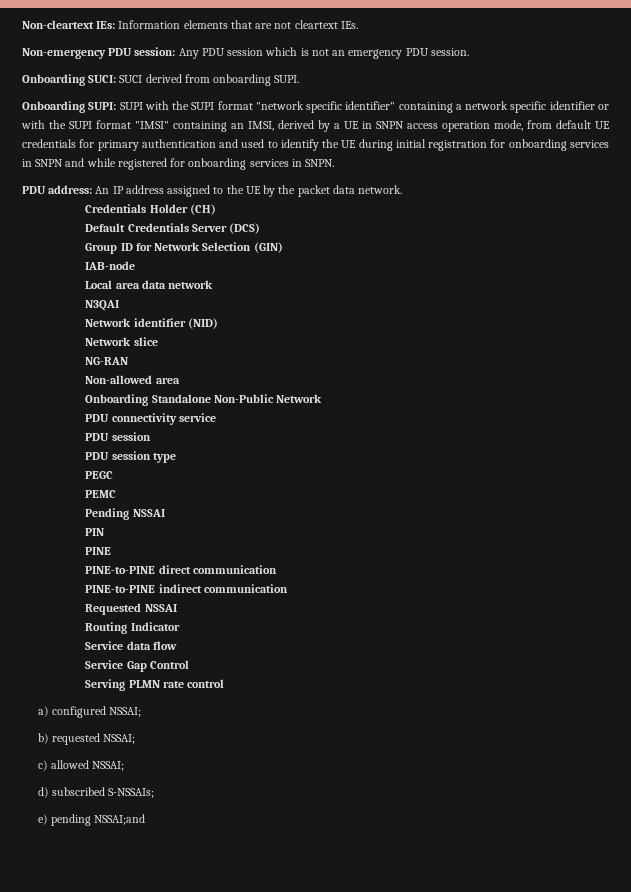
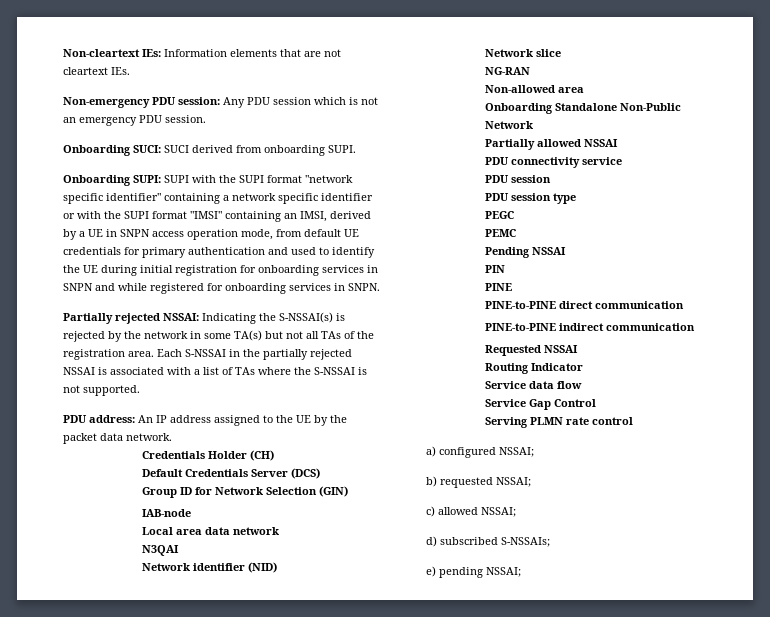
(335, 163) none -> [63,312,345,324] [63,330,374,342] [63,349,352,360] [63,367,367,375] [63,385,140,396] // Partially rejected NSSAI: Indicating the S-NSSAI(s) is rejected by the network in some TA(s) but not all TAs of the registration area. Each S-NSSAI in the partially rejected NSSAI is associated with a list of TAs where the S-NSSAI is not supported.
(323, 398) none -> [484,139,618,150] // Partially allowed NSSAI
[94,814,146,825] NSSAI;and -> [485,567,521,577] NSSAI;

